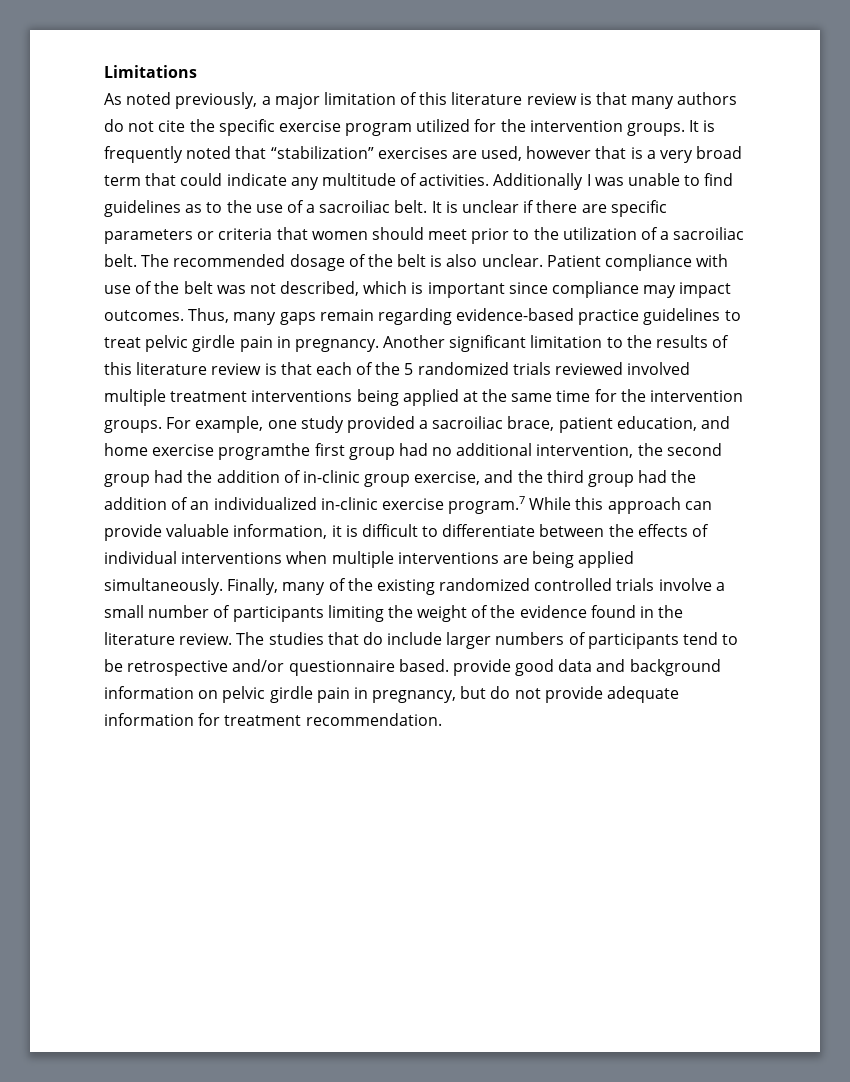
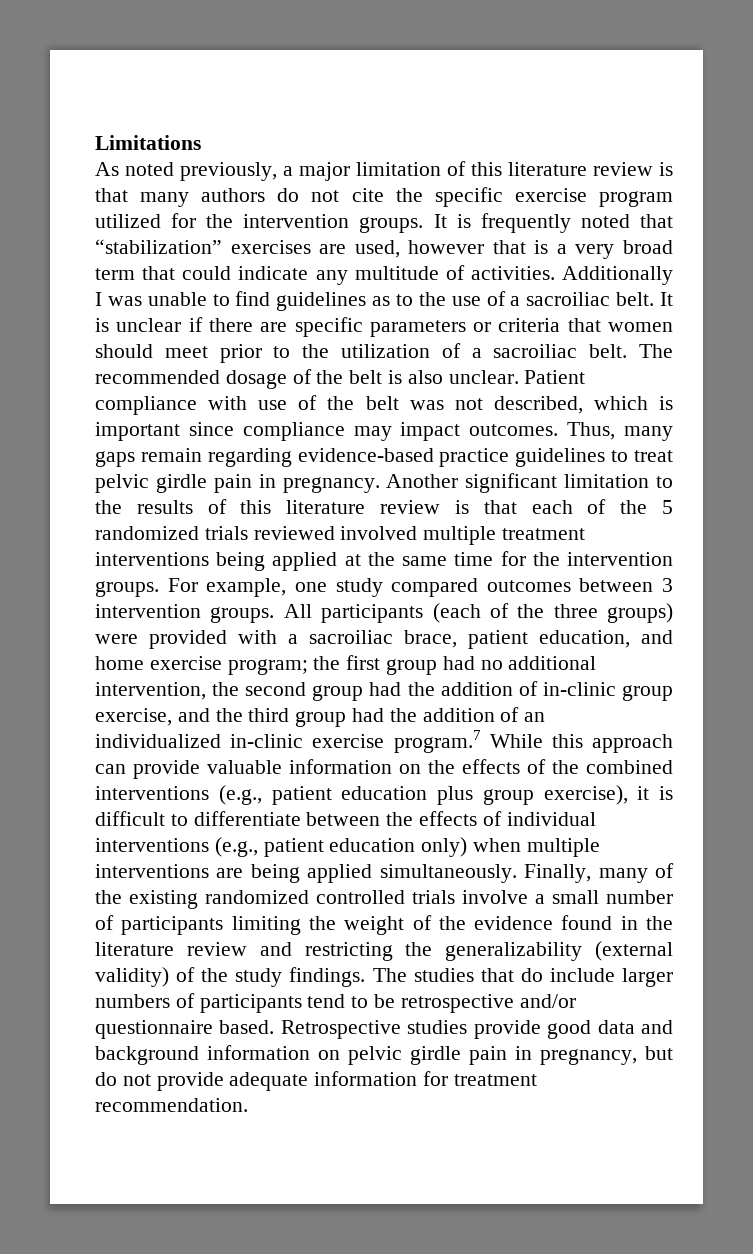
[346,416,415,433] provided -> [391,578,673,597] [95,603,673,623] [95,630,277,649] compared outcomes between 3 intervention groups. All participants (each of the three groups) were provided with
[218,443,311,460] programthe -> [227,656,341,675] program; the
[233,524,328,539] information, -> [289,759,673,774] [95,785,628,805] information on the effects of the combined interventions (e.g., patient education plus group exercise),
(283, 558) none -> [214,837,468,857] (e.g., patient education only)
[179,633,233,645] review. -> [186,941,673,961] [95,967,366,987] review and restricting the generalizability (external validity) of the study findings.
(449, 665) none -> [280,1020,468,1039] Retrospective studies

